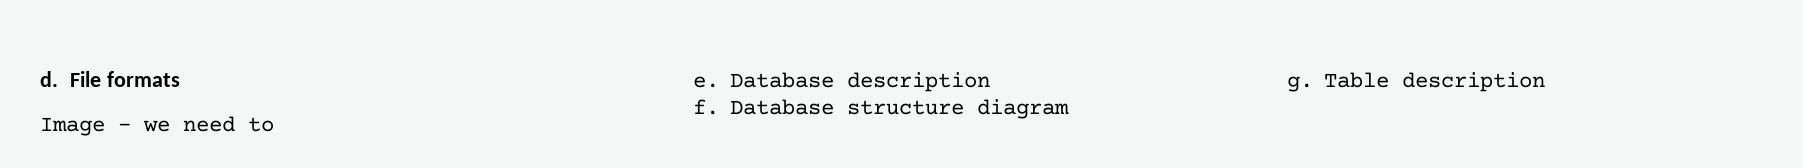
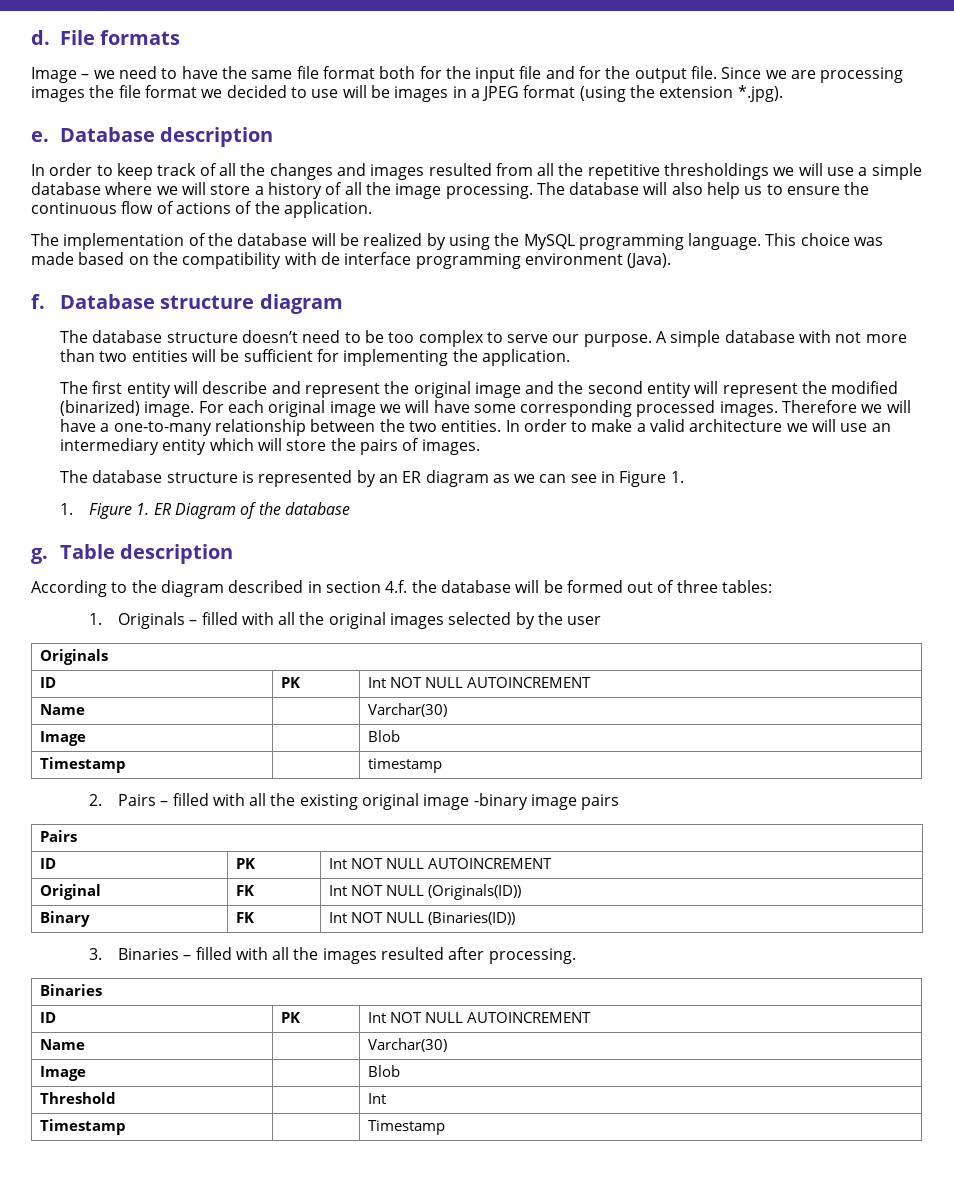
[693,72,991,92] [693,99,1070,119] [1287,72,1546,92] // e. Database description // f. Database structure diagram // g. Table description -> [181,66,904,83] [31,85,783,102] [31,127,274,147] [31,163,922,180] [31,182,870,199] [31,201,372,218] [31,233,884,250] [31,252,672,269] [31,294,343,314] [59,330,907,347] [59,349,570,366] [59,381,899,398] [59,400,911,417] [59,419,891,436] [59,438,480,455] [59,470,684,487] [59,502,350,519] [31,544,234,564] [31,580,773,597] [88,612,602,629] [39,649,108,665] [39,677,56,688] [280,677,300,688] [367,677,591,688] [39,704,85,715] [367,703,447,717] [39,731,86,746] [367,730,400,742] [39,757,126,773] [367,758,442,773] [88,793,620,810] [39,830,77,842] [39,858,56,869] [235,858,255,869] [328,858,552,869] [39,884,101,900] [235,885,254,896] [328,884,521,900] [39,911,90,927] [235,912,254,923] [328,912,515,925] [88,947,576,964] [39,984,102,996] [39,1012,56,1023] [280,1012,300,1023] [367,1012,591,1023] [39,1039,85,1050] [367,1038,447,1052] [39,1066,86,1081] [367,1065,400,1077] [39,1092,116,1104] [367,1093,386,1104] [39,1119,126,1135] [367,1120,445,1135] have the same file format both for the input file and for the output file. Since we are processing images the file format we decided to use will be images in a JPEG format (using the extension *.jpg). // e. Database description // In order to keep track of all the changes and images resulted from all the repetitive thresholdings we will use a simple database where we will store a history of all the image processing. The database will also help us to ensure the continuous flow of actions of the application. // The implementation of the database will be realized by using the MySQL programming language. This choice was made based on the compatibility with de interface programming environment (Java). // f. Database structure diagram // The database structure doesn’t need to be too complex to serve our purpose. A simple database with not more than two entities will be sufficient for implementing the application. // The first entity will describe and represent the original image and the second entity will represent the modified (binarized) image. For each original image we will have some corresponding processed images. Therefore we will have a one-to-many relationship between the two entities. In order to make a valid architecture we will use an intermediary entity which will store the pairs of images. // The database structure is represented by an ER diagram as we can see in Figure 1. // 1. Figure 1. ER Diagram of the database // g. Table description // According to the diagram described in section 4.f. the database will be formed out of three tables: // 1. Originals – filled with all the original images selected by the user // Originals // ID | PK | Int NOT NULL AUTOINCREMENT // Name | | Varchar(30) // Image | | Blob // Timestamp | | timestamp // 2. Pairs – filled with all the existing original image -binary image pairs // Pairs // ID | PK | Int NOT NULL AUTOINCREMENT // Original | FK | Int NOT NULL (Originals(ID)) // Binary | FK | Int NOT NULL (Binaries(ID)) // 3. Binaries – filled with all the images resulted after processing. // Binaries // ID | PK | Int NOT NULL AUTOINCREMENT // Name | | Varchar(30) // Image | | Blob // Threshold | | Int // Timestamp | | Timestamp

